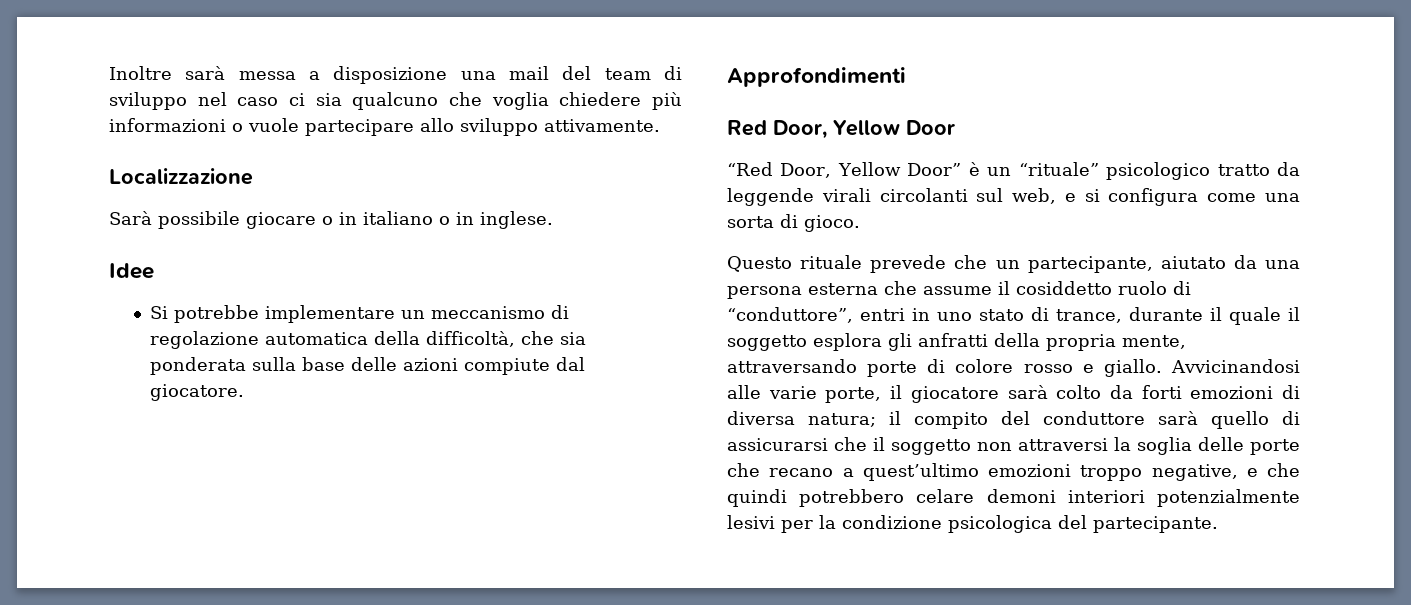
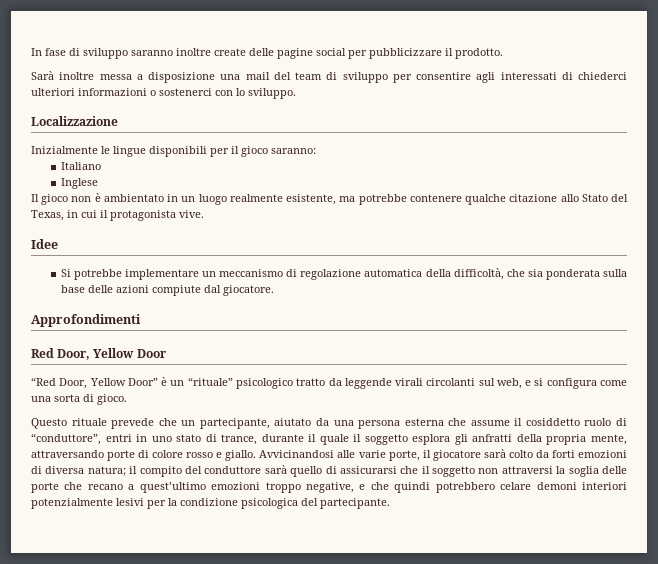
[109,66,226,80] Inoltre sarà -> [31,48,503,59] [31,71,95,80] In fase di sviluppo saranno inoltre create delle pagine social per pubblicizzare il prodotto. // Sarà inoltre
[197,92,682,110] [109,118,660,136] [109,168,253,185] [109,211,553,229] nel caso ci sia qualcuno che voglia chiedere più informazioni o vuole partecipare allo sviluppo attivamente. // Localizzazione // Sarà possibile giocare o in italiano o in inglese. -> [392,72,627,83] [31,88,296,99] [31,116,118,126] [31,146,316,157] [60,162,101,170] [60,178,98,189] [31,193,629,205] [31,210,204,221] per consentire agli interessati di chiederci ulteriori informazioni o sostenerci con lo sviluppo. // Localizzazione // Inizialmente le lingue disponibili per il gioco saranno: // Italiano // Inglese // Il gioco non è ambientato in un luogo realmente esistente, ma potrebbe contenere qualche citazione allo Stato del Texas, in cui il protagonista vive.

